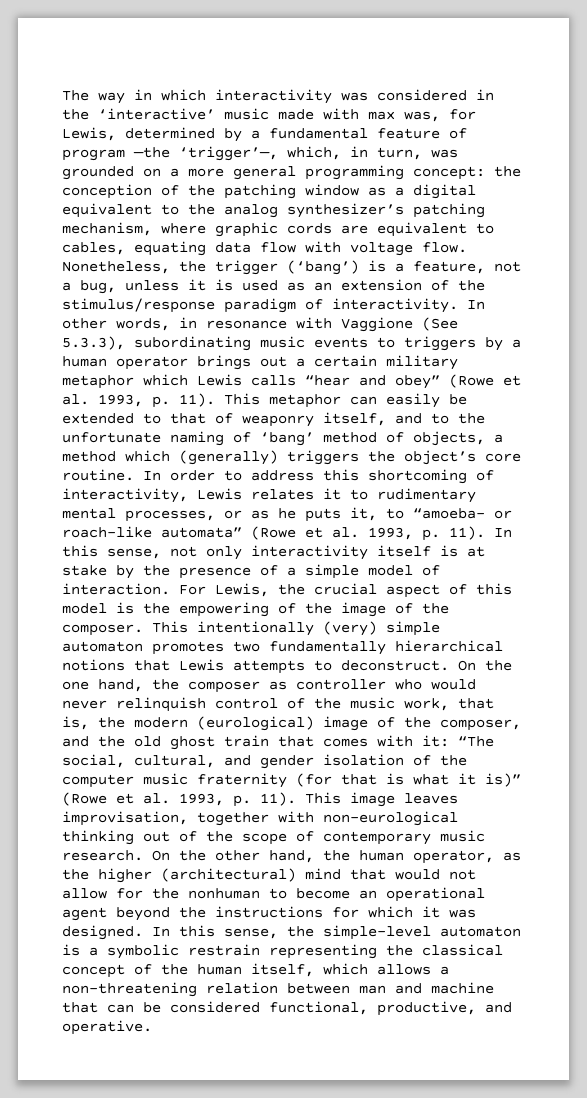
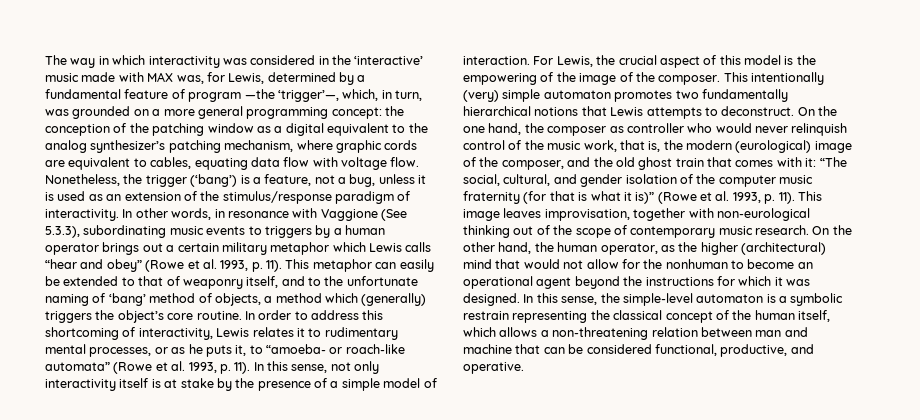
[368,111,395,120] max -> [147,72,174,82] MAX

